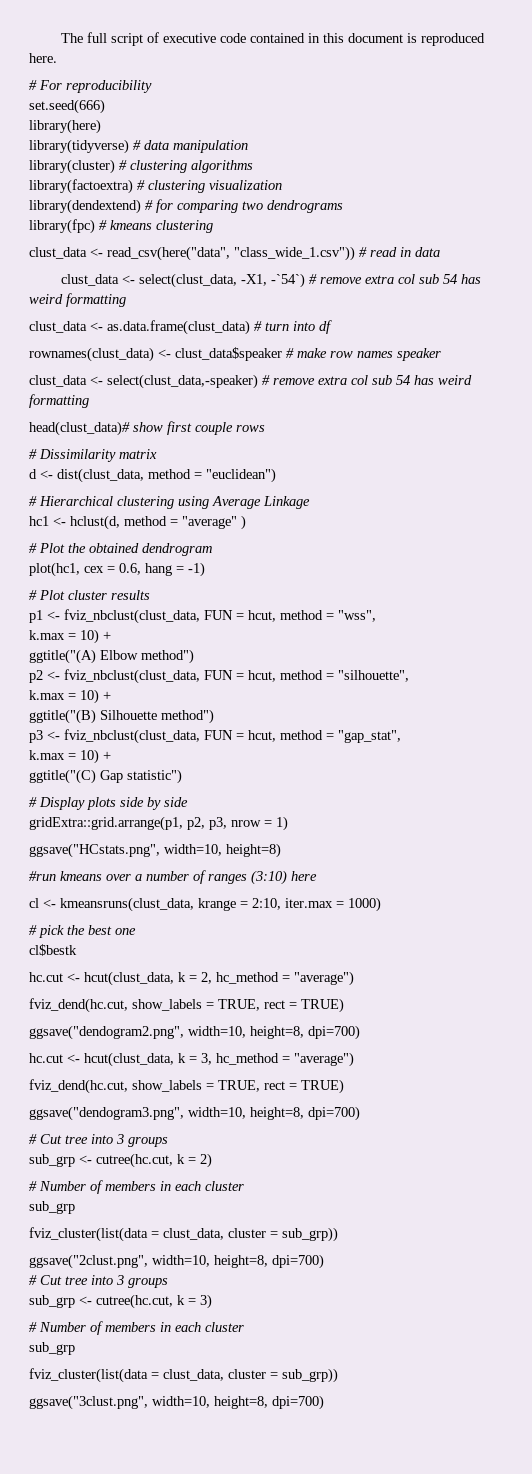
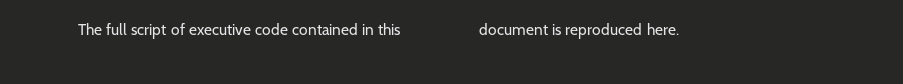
[29,80,152,93] [29,99,105,114] [29,119,101,134] [29,139,248,154] [29,159,253,174] [29,179,282,194] [29,199,343,214] [29,219,213,234] [29,246,440,261] [61,273,482,288] [29,293,126,307] [29,320,332,335] [29,347,441,362] [29,374,472,389] [29,394,89,408] [29,421,265,436] [29,449,157,462] [29,468,276,483] [29,496,310,509] [29,515,246,530] [29,543,212,556] [29,562,205,577] [29,590,150,600] [29,609,376,624] [29,629,111,644] [29,649,194,664] [29,669,409,684] [29,689,111,704] [29,709,214,724] [29,729,401,744] [29,749,111,764] [29,769,182,784] [29,797,188,810] [29,816,288,831] [29,843,281,858] [29,870,317,885] [29,897,381,912] [29,925,136,938] [29,944,77,956] [29,971,354,986] [29,998,344,1013] [29,1025,360,1040] [29,1052,354,1067] [29,1079,344,1094] [29,1106,360,1121] [29,1134,168,1147] [29,1153,212,1168] [29,1180,244,1194] [29,1201,75,1214] [29,1227,338,1242] [29,1254,324,1269] [29,1275,168,1288] [29,1294,212,1309] [29,1321,244,1335] [29,1342,75,1355] [29,1368,338,1383] [29,1395,324,1410] // # For reproducibility // set.seed(666) // library(here) // library(tidyverse) # data manipulation // library(cluster) # clustering algorithms // library(factoextra) # clustering visualization // library(dendextend) # for comparing two dendrograms // library(fpc) # kmeans clustering // clust_data <- read_csv(here("data", "class_wide_1.csv")) # read in data // clust_data <- select(clust_data, -X1, -`54`) # remove extra col sub 54 has weird formatting // clust_data <- as.data.frame(clust_data) # turn into df // rownames(clust_data) <- clust_data$speaker # make row names speaker // clust_data <- select(clust_data,-speaker) # remove extra col sub 54 has weird formatting // head(clust_data)# show first couple rows // # Dissimilarity matrix // d <- dist(clust_data, method = "euclidean") // # Hierarchical clustering using Average Linkage // hc1 <- hclust(d, method = "average" ) // # Plot the obtained dendrogram // plot(hc1, cex = 0.6, hang = -1) // # Plot cluster results // p1 <- fviz_nbclust(clust_data, FUN = hcut, method = "wss", // k.max = 10) + // ggtitle("(A) Elbow method") // p2 <- fviz_nbclust(clust_data, FUN = hcut, method = "silhouette", // k.max = 10) + // ggtitle("(B) Silhouette method") // p3 <- fviz_nbclust(clust_data, FUN = hcut, method = "gap_stat", // k.max = 10) + // ggtitle("(C) Gap statistic") // # Display plots side by side // gridExtra::grid.arrange(p1, p2, p3, nrow = 1) // ggsave("HCstats.png", width=10, height=8) // #run kmeans over a number of ranges (3:10) here // cl <- kmeansruns(clust_data, krange = 2:10, iter.max = 1000) // # pick the best one // cl$bestk // hc.cut <- hcut(clust_data, k = 2, hc_method = "average") // fviz_dend(hc.cut, show_labels = TRUE, rect = TRUE) // ggsave("dendogram2.png", width=10, height=8, dpi=700) // hc.cut <- hcut(clust_data, k = 3, hc_method = "average") // fviz_dend(hc.cut, show_labels = TRUE, rect = TRUE) // ggsave("dendogram3.png", width=10, height=8, dpi=700) // # Cut tree into 3 groups // sub_grp <- cutree(hc.cut, k = 2) // # Number of members in each cluster // sub_grp // fviz_cluster(list(data = clust_data, cluster = sub_grp)) // ggsave("2clust.png", width=10, height=8, dpi=700) // # Cut tree into 3 groups // sub_grp <- cutree(hc.cut, k = 3) // # Number of members in each cluster // sub_grp // fviz_cluster(list(data = clust_data, cluster = sub_grp)) // ggsave("3clust.png", width=10, height=8, dpi=700) -> (679, 29) none

